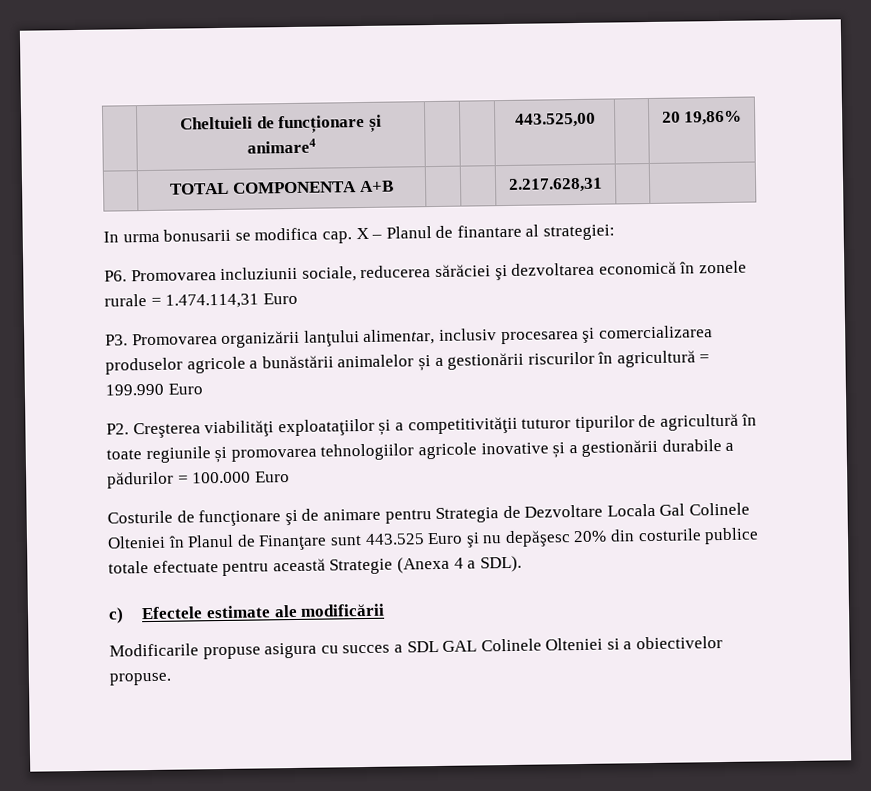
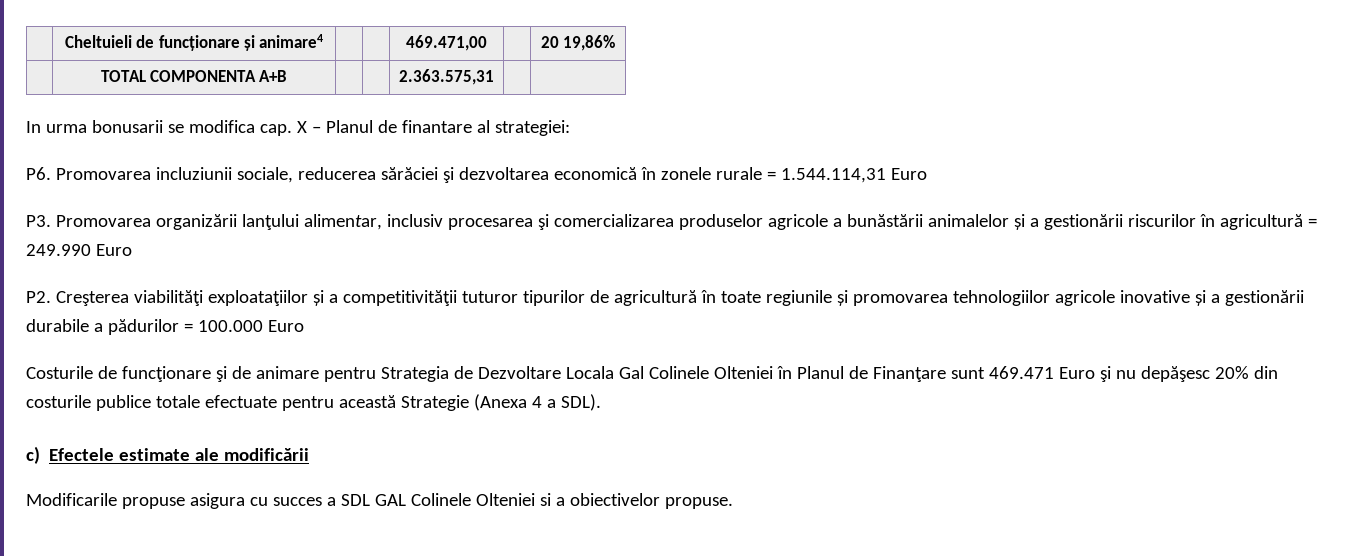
[514,112,596,128] 443.525,00 -> [406,35,487,51] 469.471,00
[508,177,603,193] 2.217.628,31 -> [399,69,494,85] 2.363.575,31
[165,293,260,309] 1.474.114,31 -> [780,168,886,183] 1.544.114,31
[105,383,164,396] 199.990 -> [26,244,91,256] 249.990
[364,533,425,545] 443.525 -> [988,366,1054,379] 469.471

